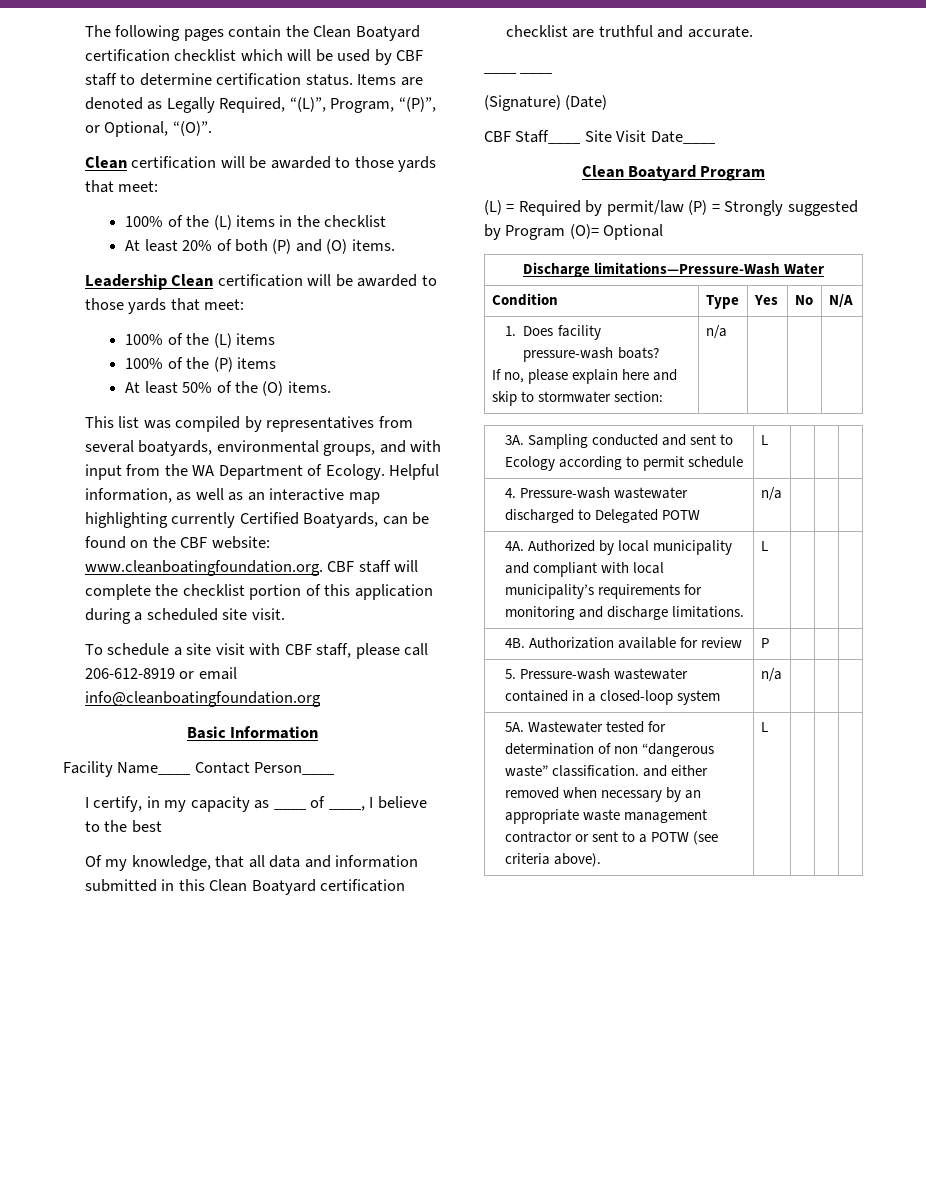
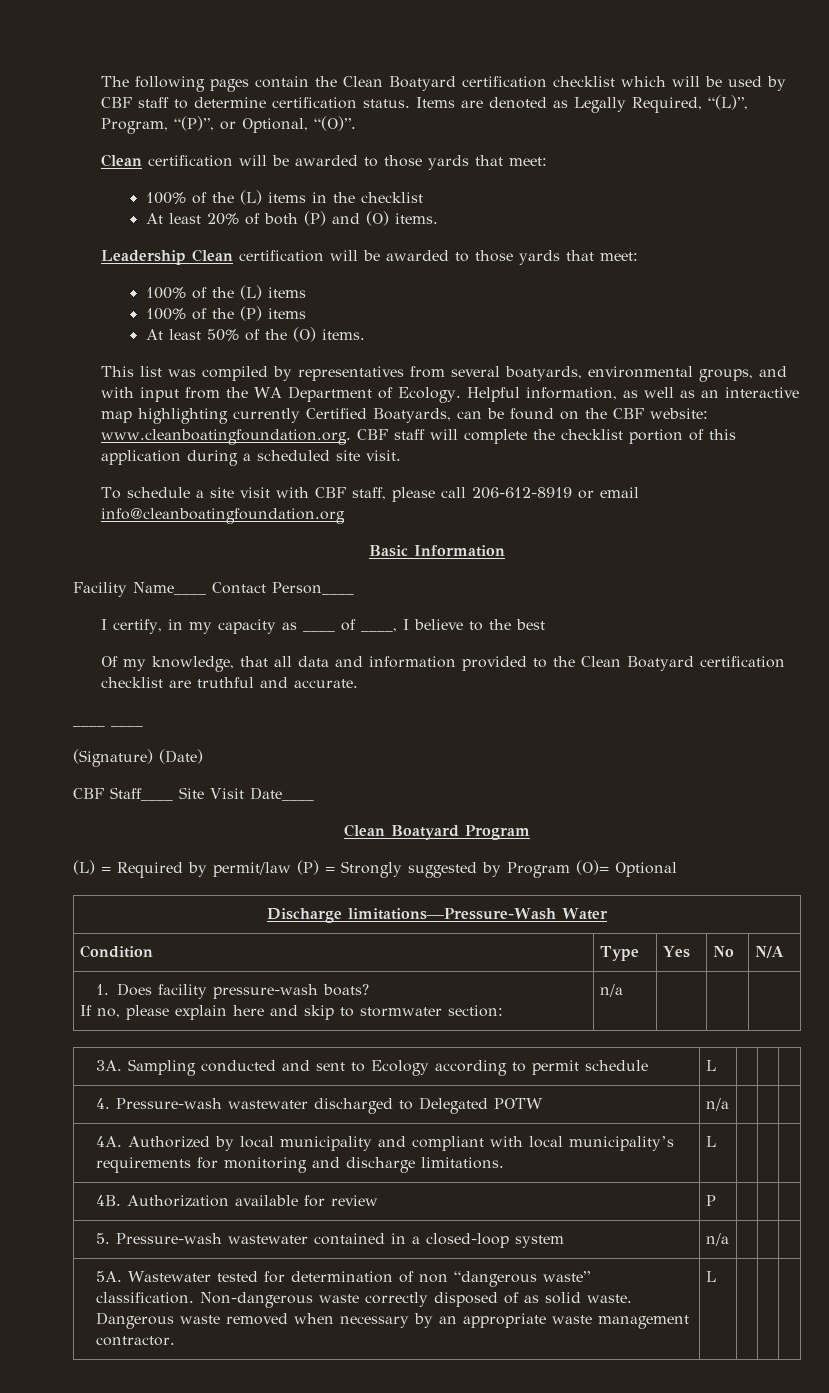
[85,879,205,892] submitted in this -> [461,656,575,671] provided to the
[643,765,709,777] and either -> [200,1292,633,1308] [96,1312,221,1329] Non-dangerous waste correctly disposed of as solid waste. Dangerous waste
[504,831,719,845] [504,853,602,867] contractor or sent to a POTW (see criteria above). -> [96,1336,176,1346] contractor.

